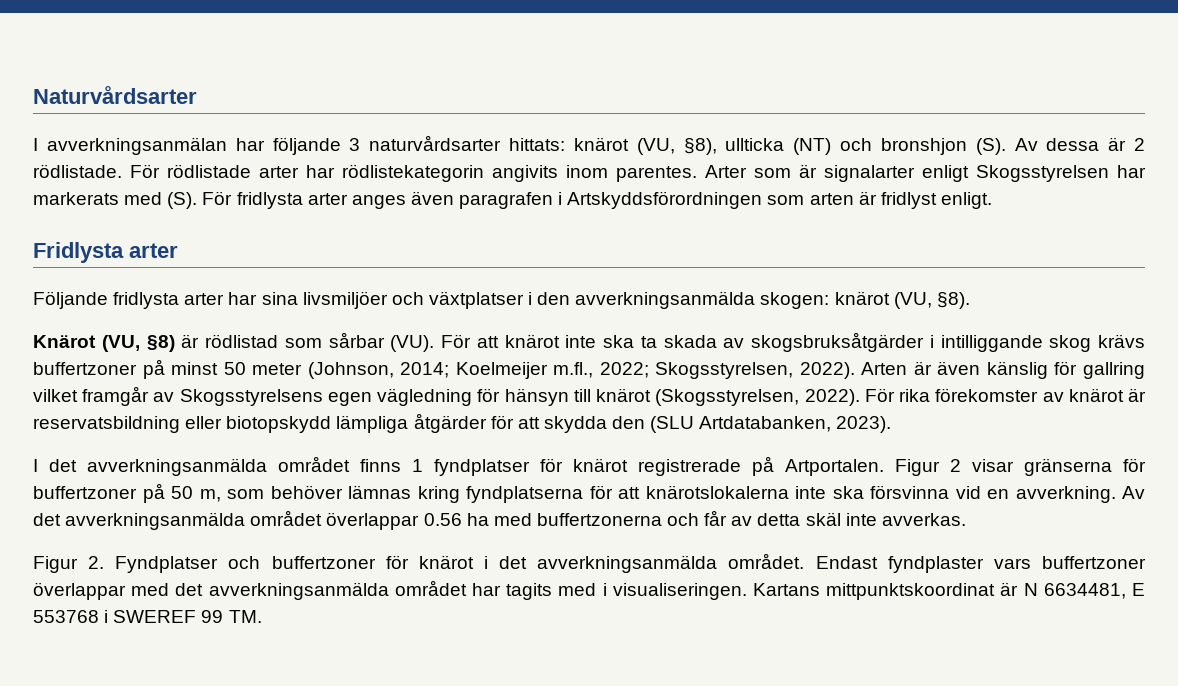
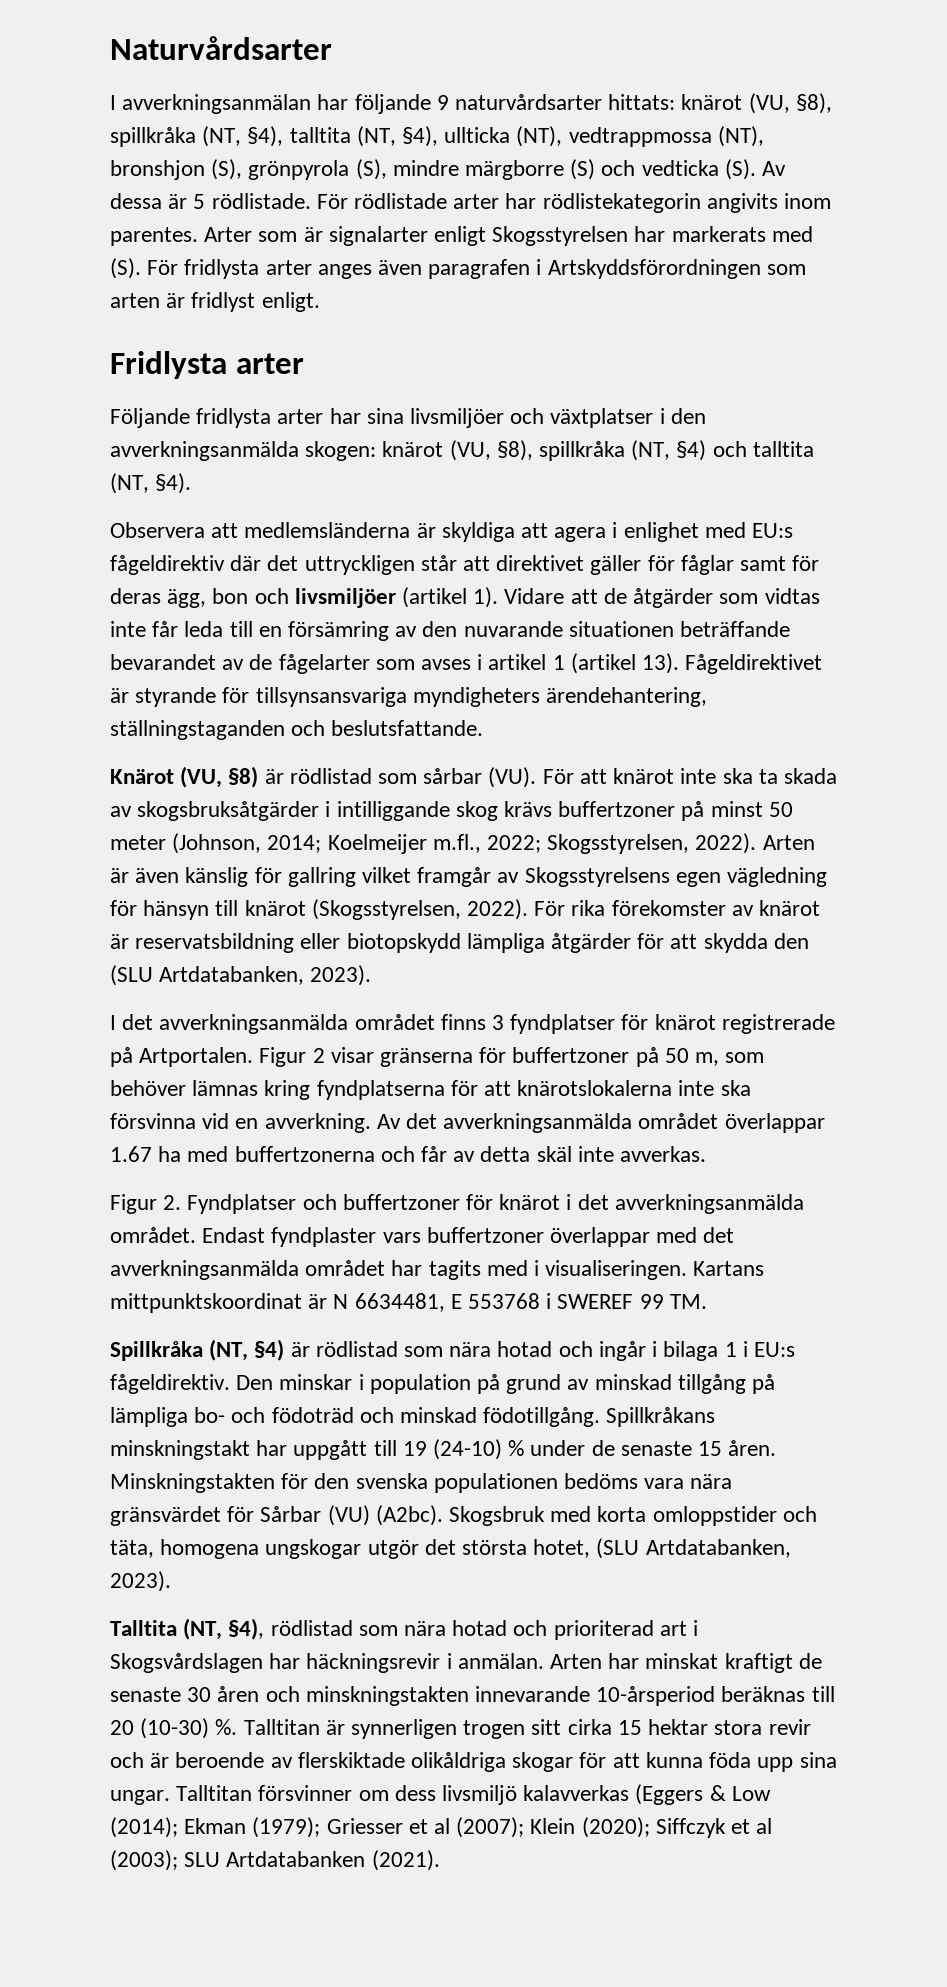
[349,138,361,151] 3 -> [436,95,449,110] 9
[725,138,967,155] ullticka (NT) och bronshjon -> [110,126,764,147] [110,159,719,180] spillkråka (NT, §4), talltita (NT, §4), ullticka (NT), vedtrappmossa (NT), bronshjon (S), grönpyrola (S), mindre märgborre (S) och vedticka
[1134,138,1146,151] 2 -> [193,194,206,209] 5
[936,292,970,309] §8). -> [496,440,814,461] [110,473,192,494] [110,522,794,542] [110,555,820,575] [110,587,820,608] [110,621,791,641] [110,653,823,674] [110,687,708,707] [110,720,484,740] §8), spillkråka (NT, §4) och talltita (NT, §4). // Observera att medlemsländerna är skyldiga att agera i enlighet med EU:s fågeldirektiv där det uttryckligen står att direktivet gäller för fåglar samt för deras ägg, bon och livsmiljöer (artikel 1). Vidare att de åtgärder som vidtas inte får leda till en försämring av den nuvarande situationen beträffande bevarandet av de fågelarter som avses i artikel 1 (artikel 13). Fågeldirektivet är styrande för tillsynsansvariga myndigheters ärendehantering, ställningstaganden och beslutsfattande.
[412,459,423,472] 1 -> [492,1015,505,1030] 3
[423,513,462,526] 0.56 -> [110,1146,152,1162] 1.67
(262, 616) none -> [110,1339,795,1361] [110,1374,776,1394] [110,1407,716,1427] [110,1439,777,1460] [110,1473,733,1493] [110,1505,817,1526] [110,1538,791,1559] [110,1571,171,1592] [110,1618,699,1640] [110,1653,822,1673] [110,1686,835,1706] [110,1718,811,1739] [110,1752,837,1772] [110,1784,771,1805] [110,1817,773,1838] [110,1850,440,1871] // Spillkråka (NT, §4) är rödlistad som nära hotad och ingår i bilaga 1 i EU:s fågeldirektiv. Den minskar i population på grund av minskad tillgång på lämpliga bo- och födoträd och minskad födotillgång. Spillkråkans minskningstakt har uppgått till 19 (24-10) % under de senaste 15 åren. Minskningstakten för den svenska populationen bedöms vara nära gränsvärdet för Sårbar (VU) (A2bc). Skogsbruk med korta omloppstider och täta, homogena ungskogar utgör det största hotet, (SLU Artdatabanken, 2023). // Talltita (NT, §4), rödlistad som nära hotad och prioriterad art i Skogsvårdslagen har häckningsrevir i anmälan. Arten har minskat kraftigt de senaste 30 åren och minskningstakten innevarande 10-årsperiod beräknas till 20 (10-30) %. Talltitan är synnerligen trogen sitt cirka 15 hektar stora revir och är beroende av flerskiktade olikåldriga skogar för att kunna föda upp sina ungar. Talltitan försvinner om dess livsmiljö kalavverkas (Eggers & Low (2014); Ekman (1979); Griesser et al (2007); Klein (2020); Siffczyk et al (2003); SLU Artdatabanken (2021).

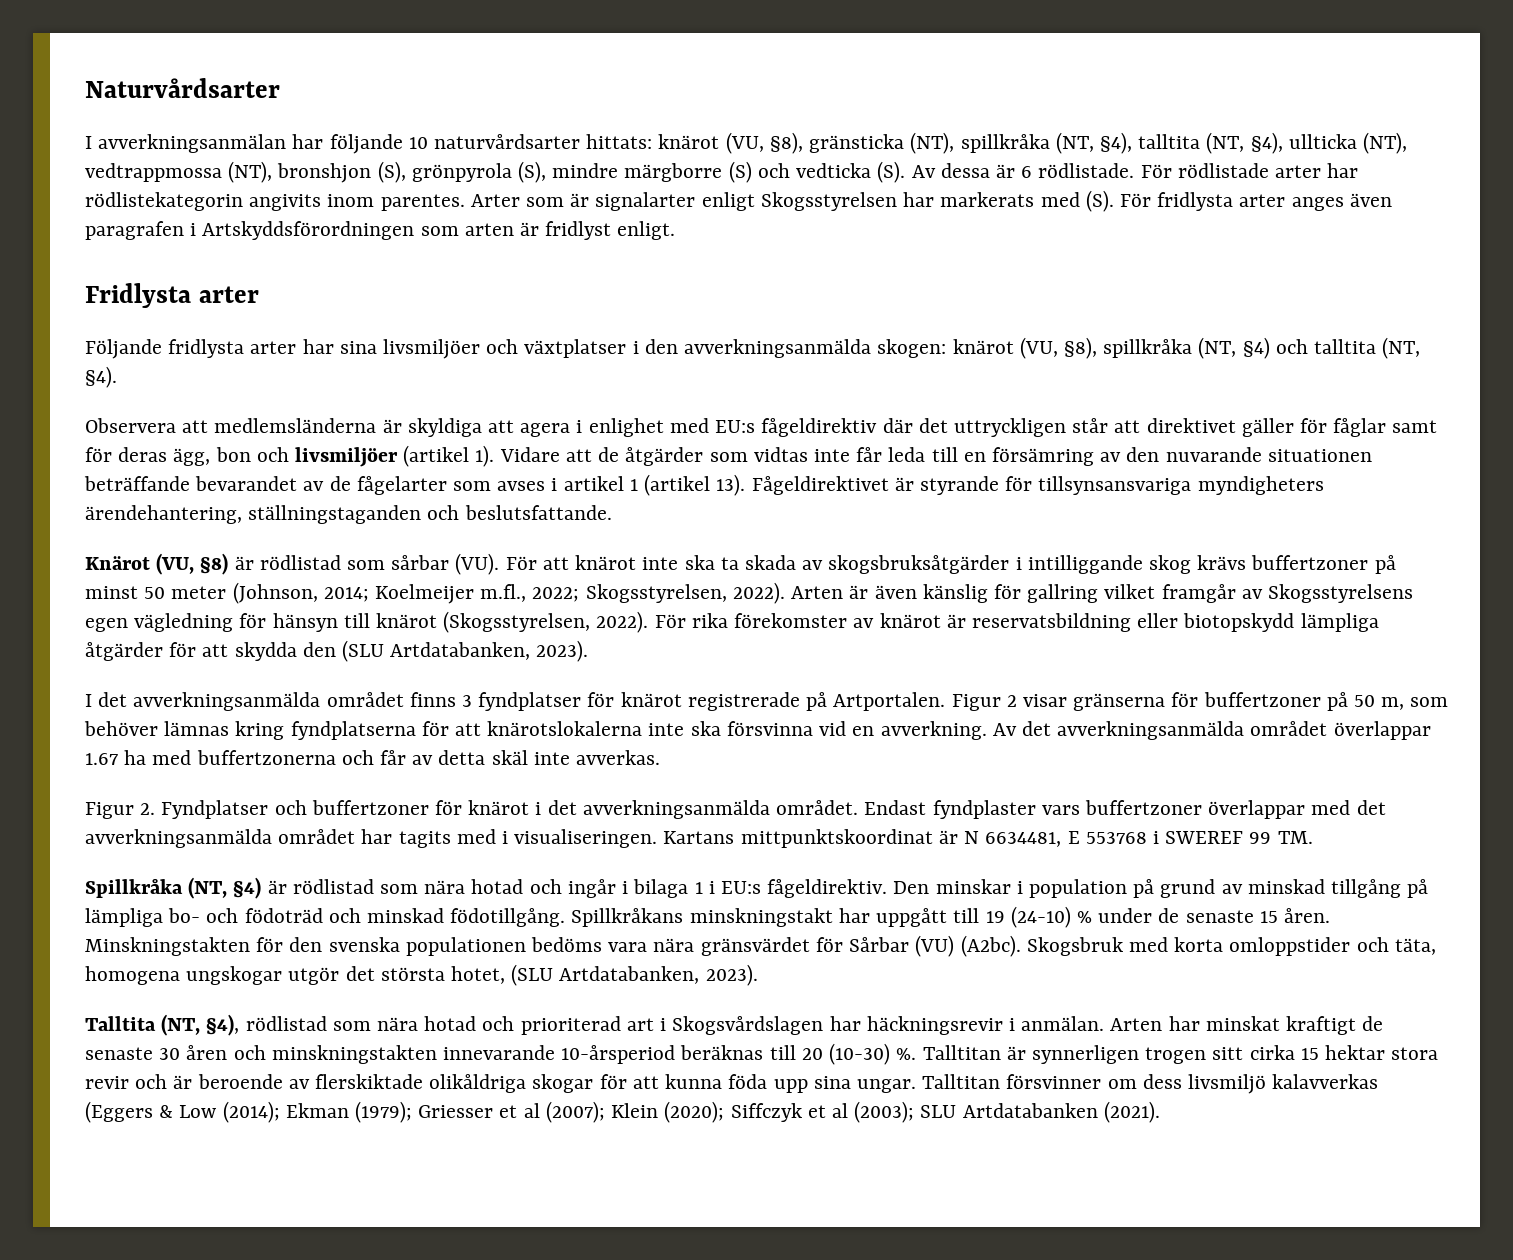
[436,95,449,110] 9 -> [408,137,428,149] 10
(832, 103) none -> [809,132,955,154] gränsticka (NT),
[193,194,206,209] 5 -> [1021,166,1033,178] 6

